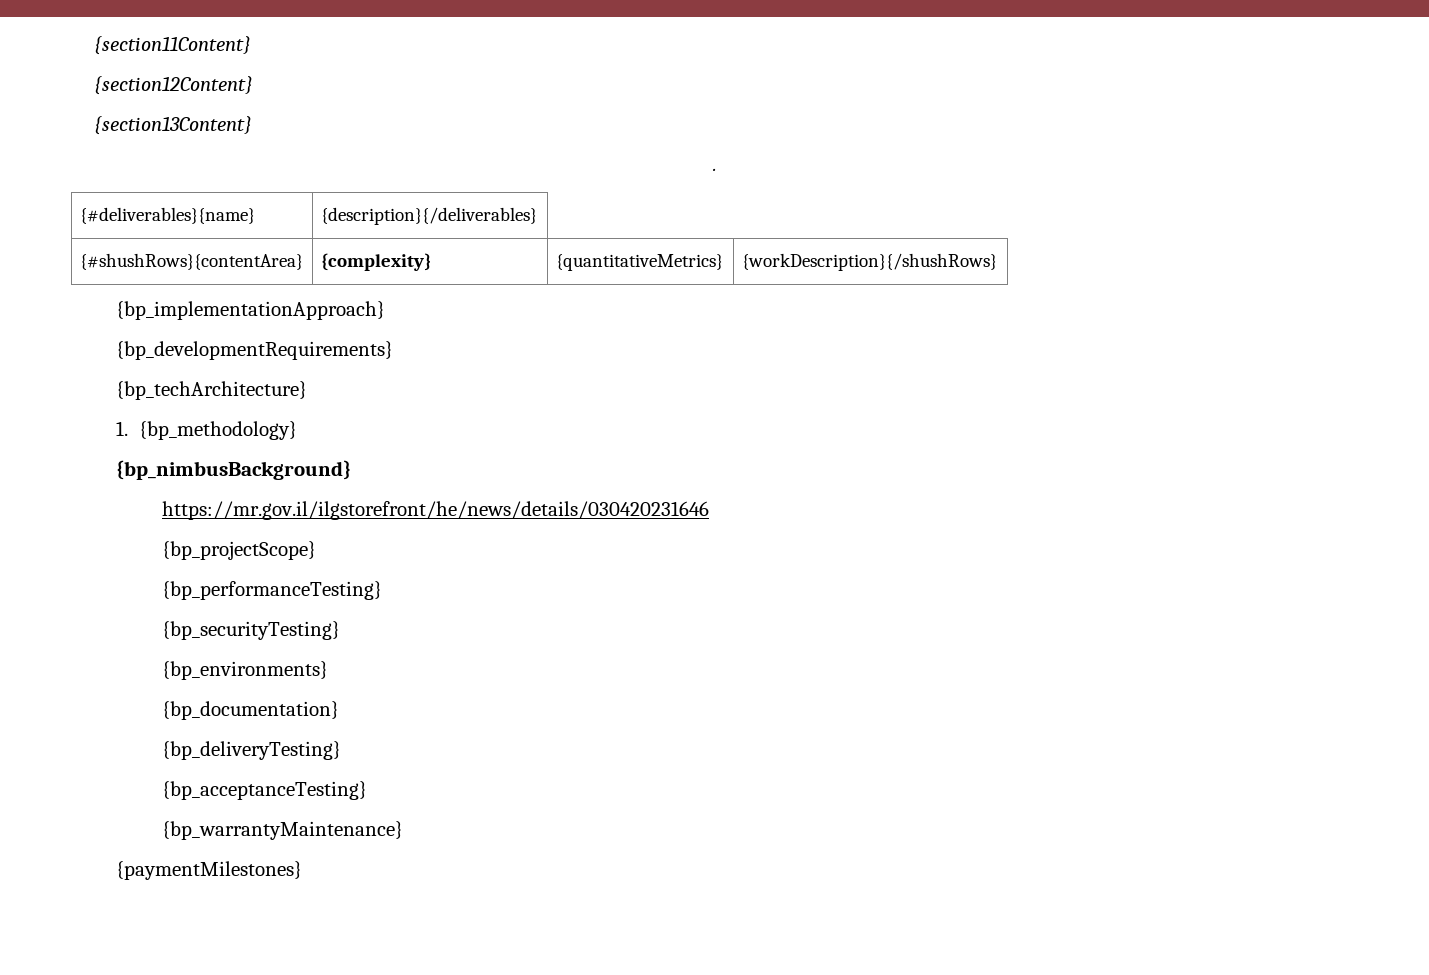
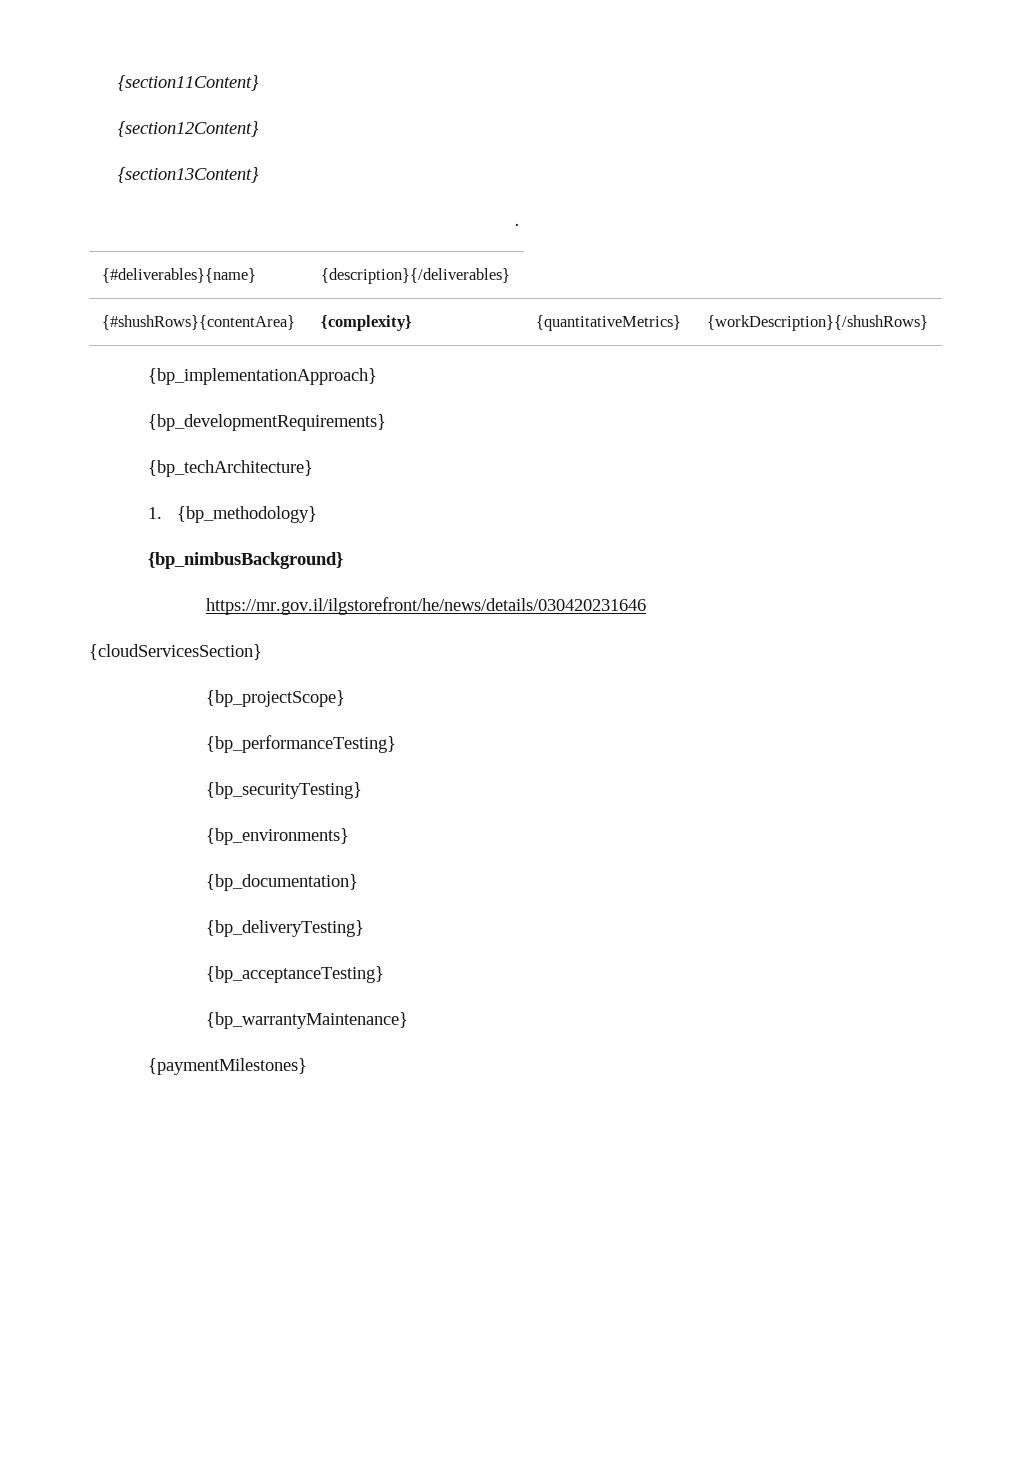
(709, 510) none -> [89,644,262,660] // {cloudServicesSection}

